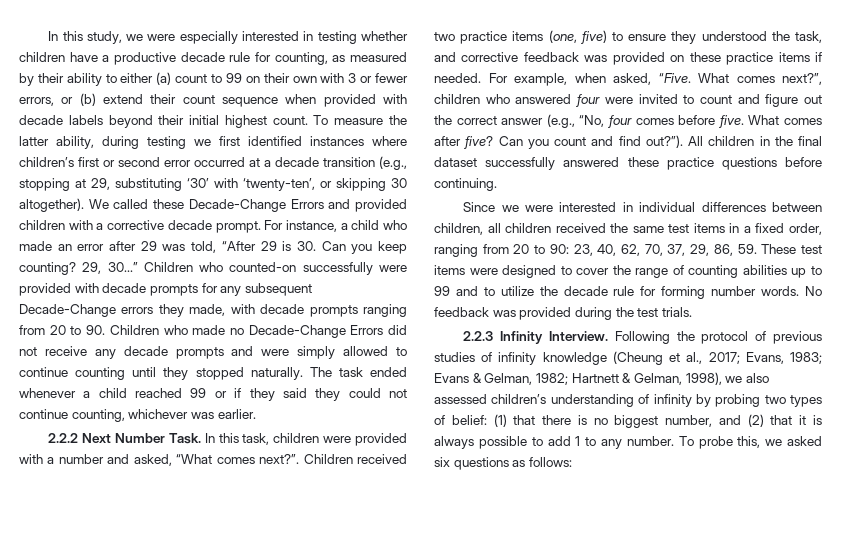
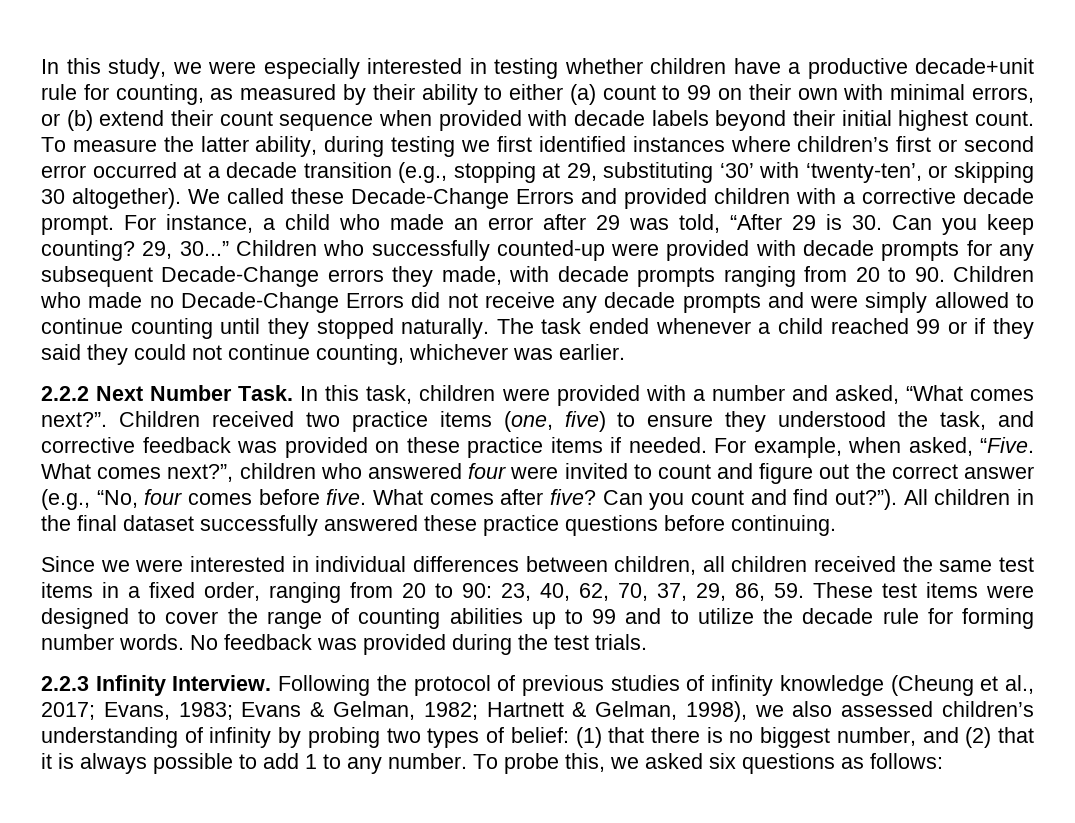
[180,52,225,62] decade -> [915,58,1034,74] decade+unit
[348,73,409,83] 3 or fewer -> [890,84,966,100] minimal
[229,262,373,275] counted-on successfully -> [371,240,605,261] successfully counted-up

